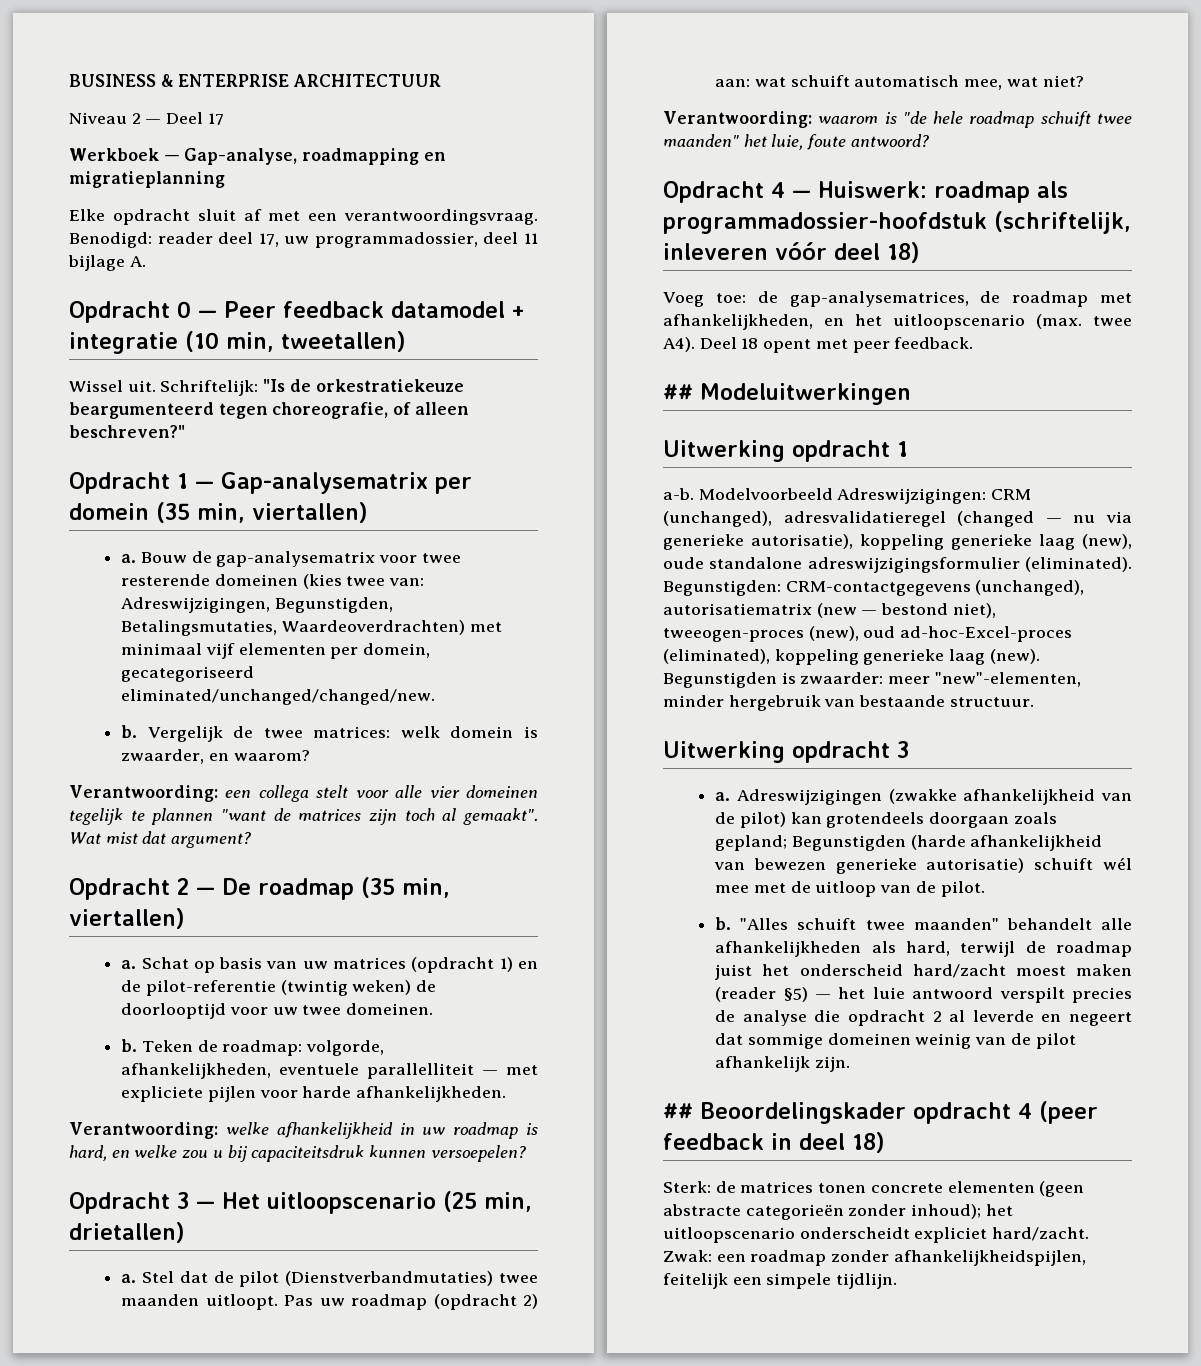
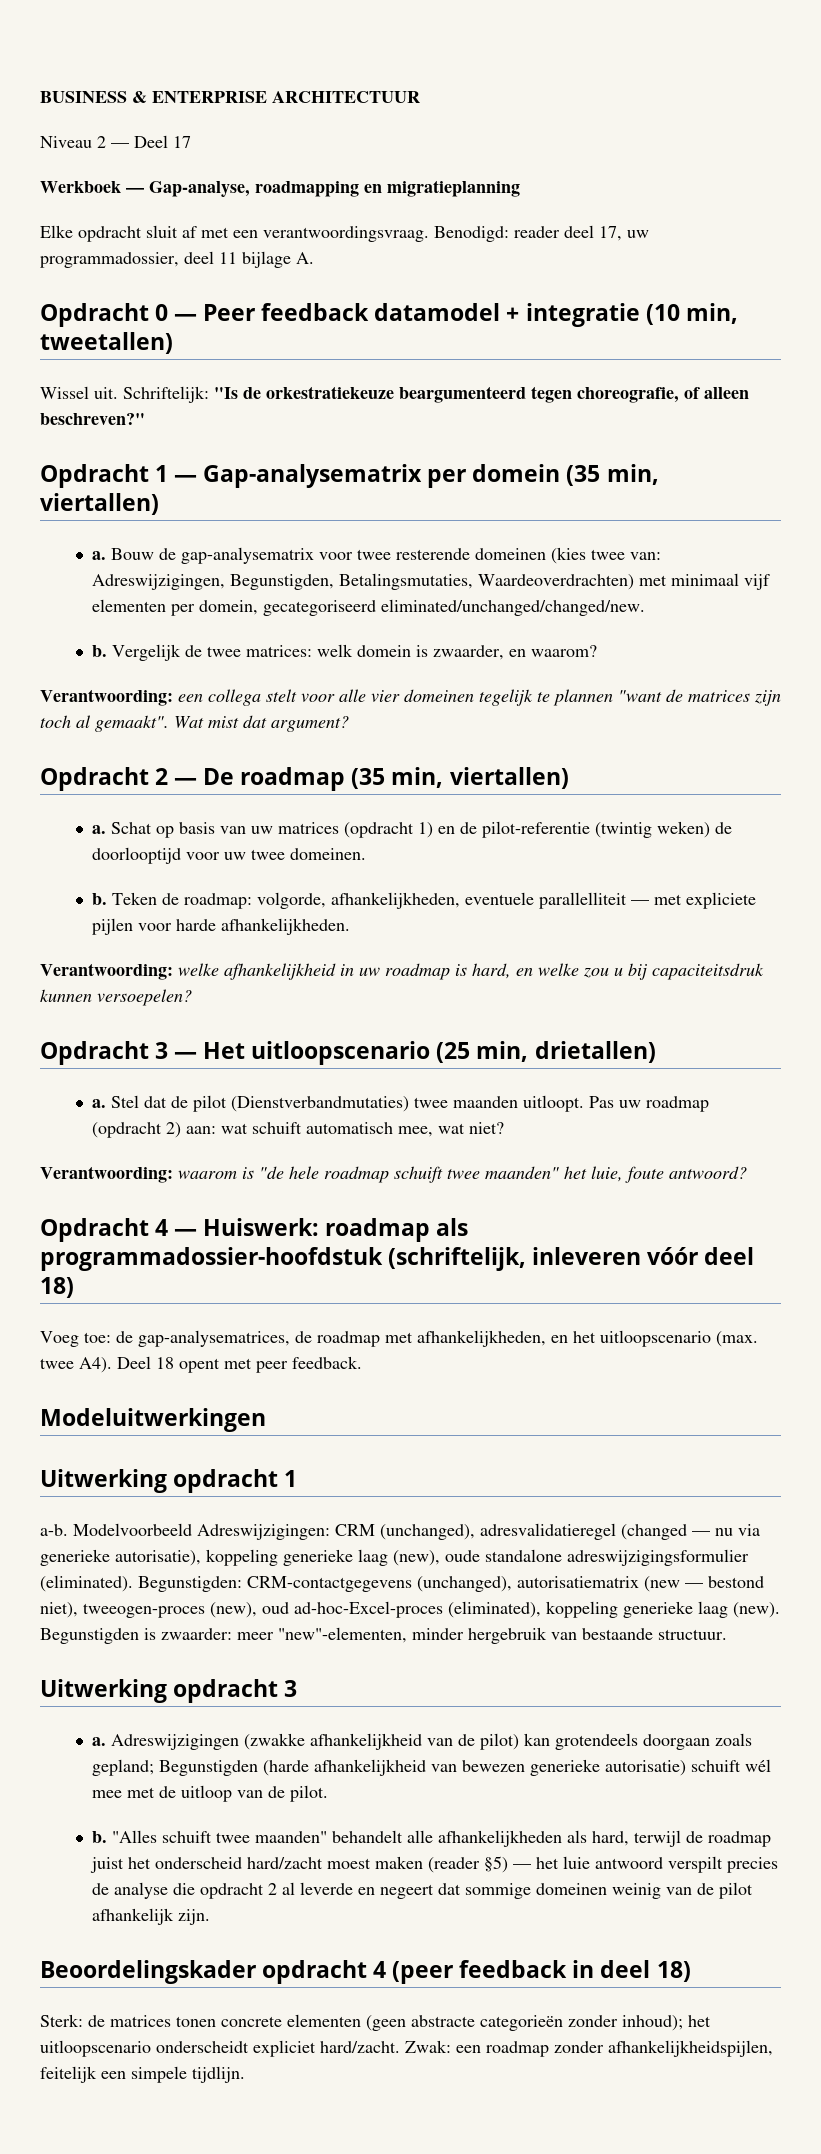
[663,384,693,400] ## -> (362, 1362) none
[663,1103,693,1119] ## -> (211, 1917) none

